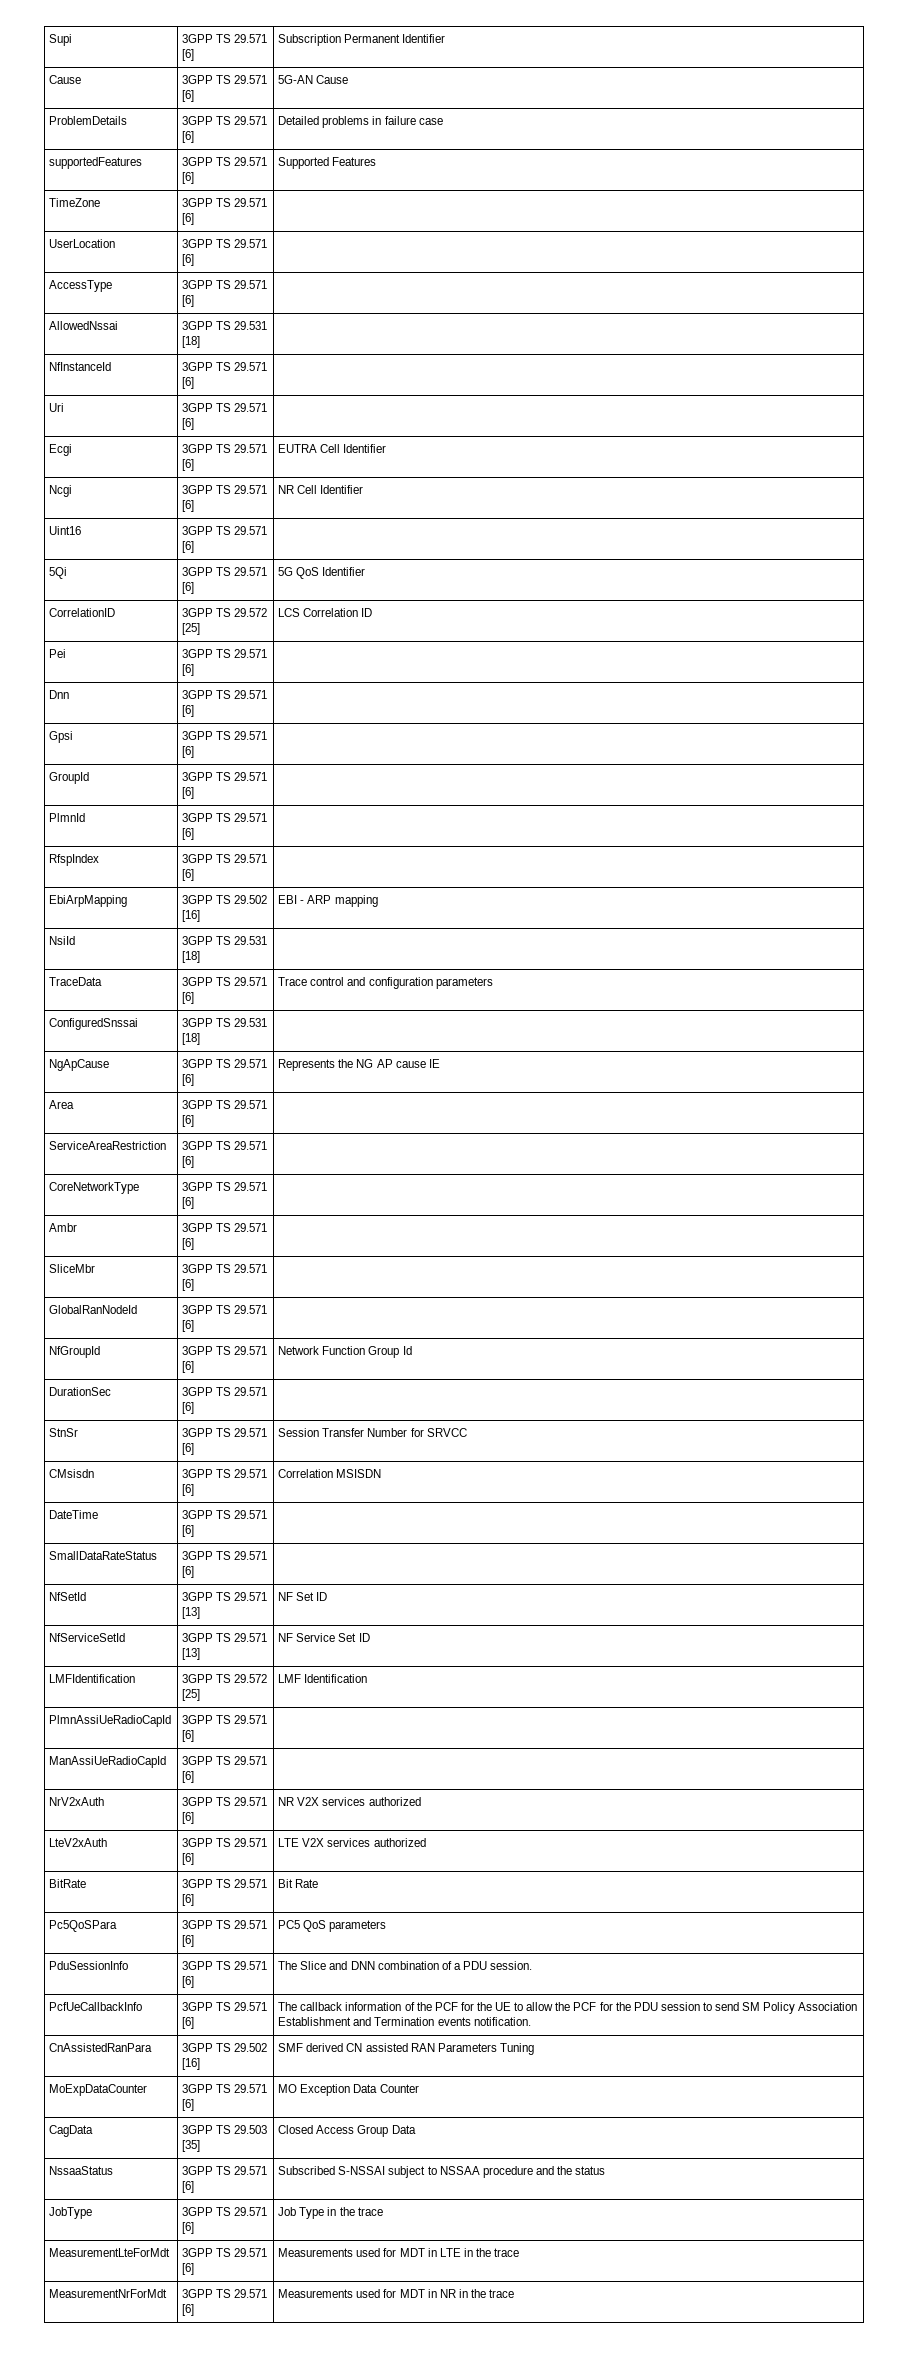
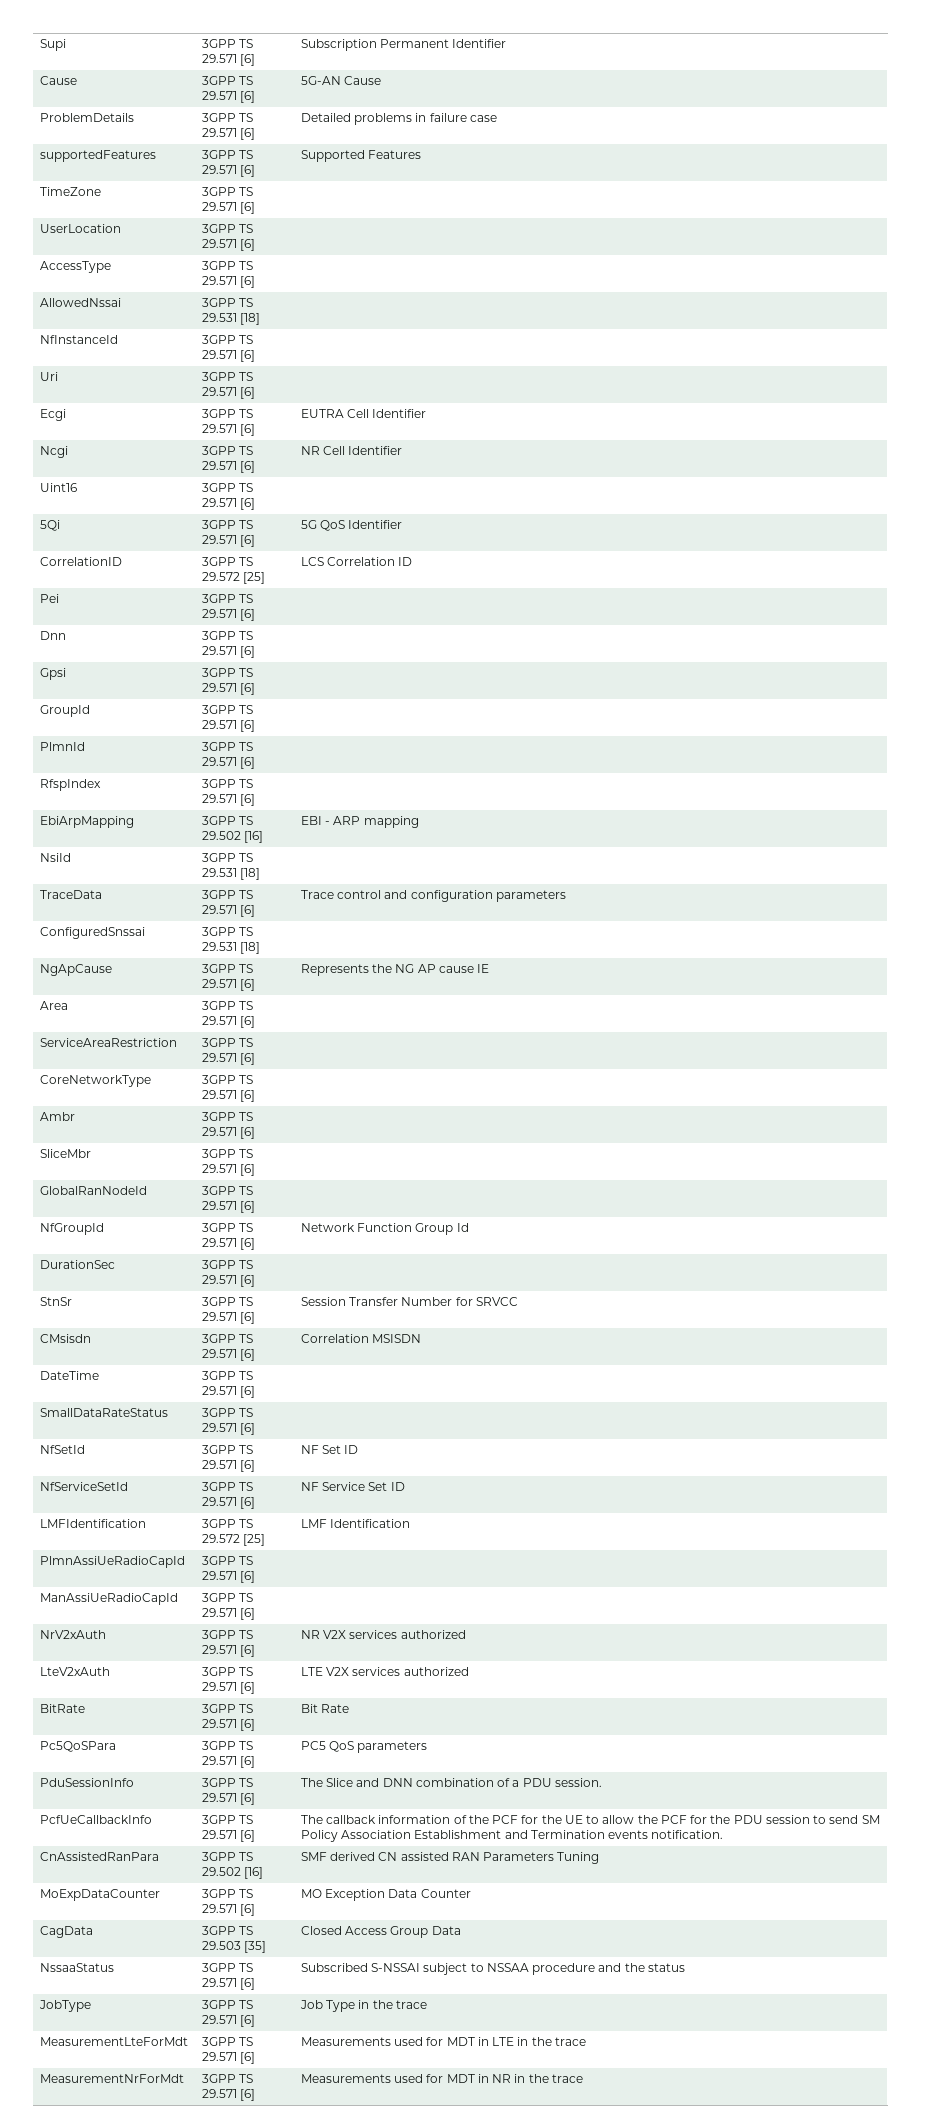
[182,1607,201,1619] [13] -> [240,1460,256,1472] [6]
[182,1648,201,1660] [13] -> [240,1497,256,1509] [6]

